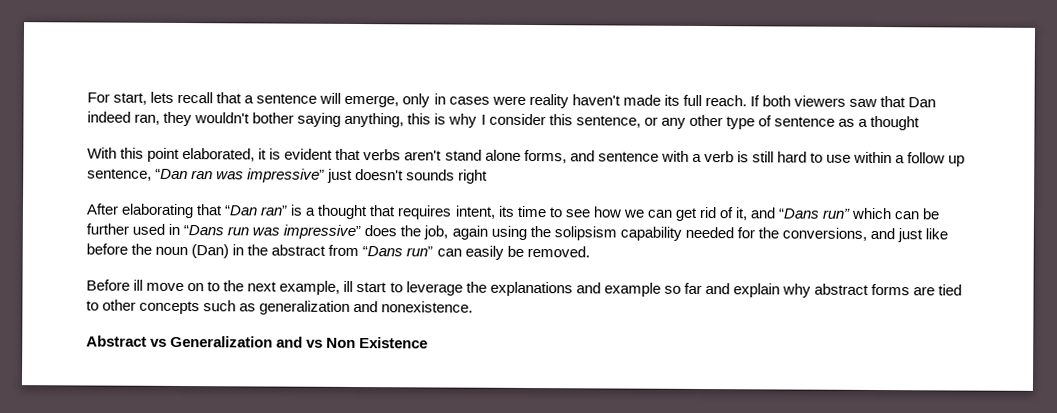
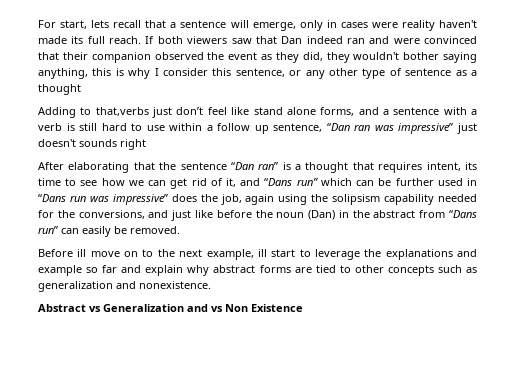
[134,113,161,125] ran, -> [346,36,477,44] [38,52,323,63] ran and were convinced that their companion observed the event as they did,
[87,147,443,162] With this point elaborated, it is evident that verbs aren't -> [38,107,250,118] Adding to that,verbs just don’t feel like
(595, 156) none -> [382,109,389,115] a
(224, 210) none -> [159,162,227,170] the sentence

